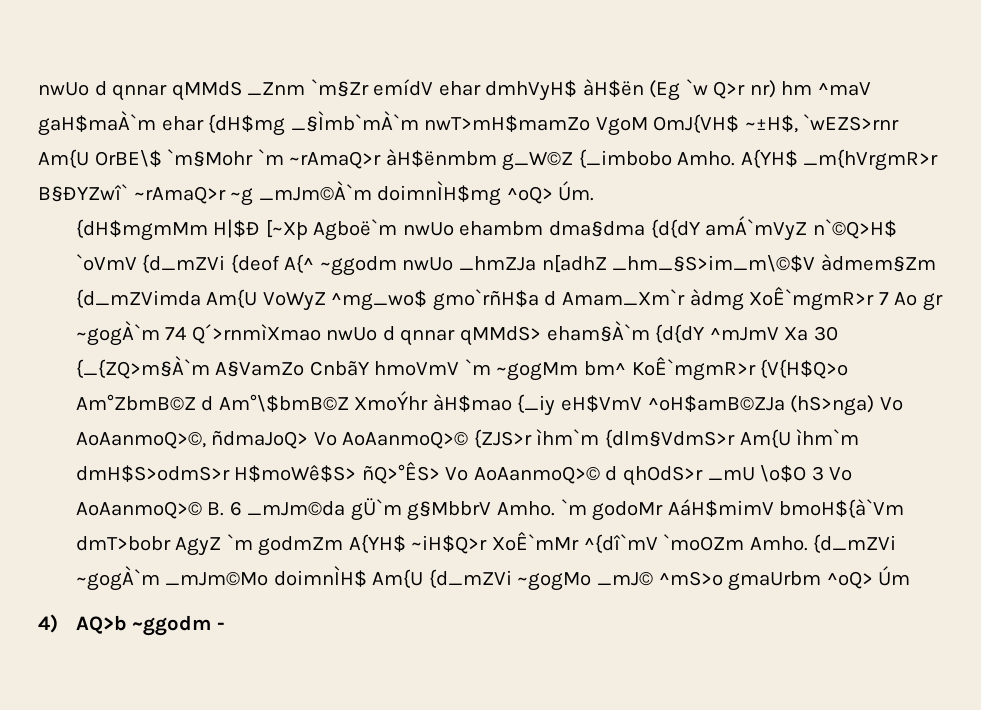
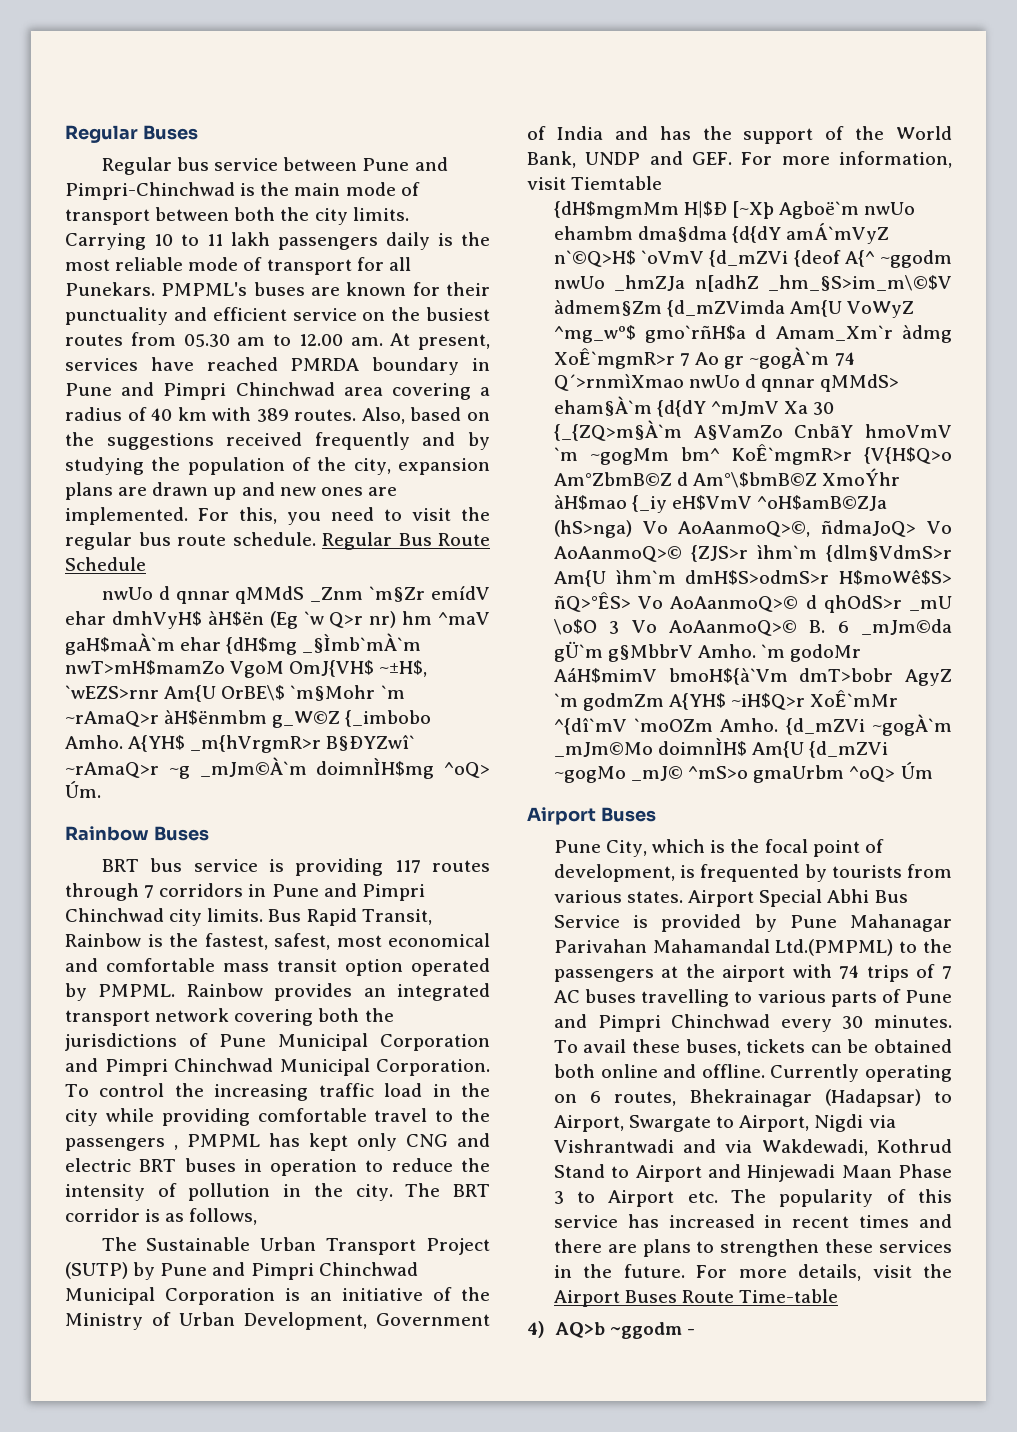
(38, 89) none -> [65,125,198,143] [101,157,448,175] [65,182,420,200] [65,207,409,225] [65,232,490,250] [65,257,411,275] [65,282,490,296] [65,307,490,325] [65,332,490,350] [65,357,491,375] [65,382,491,400] [65,407,490,424] [65,432,491,450] [65,457,490,475] [65,482,397,500] [65,507,490,525] [65,532,490,550] [65,557,146,571] Regular Buses // Regular bus service between Pune and Pimpri-Chinchwad is the main mode of transport between both the city limits. Carrying 10 to 11 lakh passengers daily is the most reliable mode of transport for all Punekars. PMPML's buses are known for their punctuality and efficient service on the busiest routes from 05.30 am to 12.00 am. At present, services have reached PMRDA boundary in Pune and Pimpri Chinchwad area covering a radius of 40 km with 389 routes. Also, based on the suggestions received frequently and by studying the population of the city, expansion plans are drawn up and new ones are implemented. For this, you need to visit the regular bus route schedule. Regular Bus Route Schedule //
(595, 191) none -> [65,826,209,841] [101,858,491,876] [65,883,425,901] [65,908,432,926] [65,933,490,950] [65,958,490,976] [65,983,490,1001] [65,1008,394,1026] [65,1033,490,1051] [65,1058,490,1076] [65,1083,490,1101] [65,1108,490,1126] [65,1133,490,1151] [65,1158,490,1176] [65,1183,491,1201] [65,1208,258,1225] [101,1237,491,1255] [65,1262,418,1280] [65,1287,490,1305] [65,1312,490,1330] [527,126,953,144] [527,151,952,168] [527,176,663,190] // Rainbow Buses // BRT bus service is providing 117 routes through 7 corridors in Pune and Pimpri Chinchwad city limits. Bus Rapid Transit, Rainbow is the fastest, safest, most economical and comfortable mass transit option operated by PMPML. Rainbow provides an integrated transport network covering both the jurisdictions of Pune Municipal Corporation and Pimpri Chinchwad Municipal Corporation. To control the increasing traffic load in the city while providing comfortable travel to the passengers , PMPML has kept only CNG and electric BRT buses in operation to reduce the intensity of pollution in the city. The BRT corridor is as follows, // The Sustainable Urban Transport Project (SUTP) by Pune and Pimpri Chinchwad Municipal Corporation is an initiative of the Ministry of Urban Development, Government of India and has the support of the World Bank, UNDP and GEF. For more information, visit Tiemtable
(911, 576) none -> [527,807,656,825] [553,839,884,857] [553,864,952,882] [553,889,908,907] [553,914,952,932] [553,939,952,956] [553,964,953,982] [553,989,952,1007] [553,1014,952,1032] [553,1039,952,1056] [553,1064,952,1082] [553,1089,953,1107] [553,1114,896,1132] [553,1139,953,1156] [553,1164,952,1182] [553,1189,952,1207] [553,1214,952,1228] [553,1239,952,1257] [553,1264,952,1281] [553,1289,839,1307] // Airport Buses // Pune City, which is the focal point of development, is frequented by tourists from various states. Airport Special Abhi Bus Service is provided by Pune Mahanagar Parivahan Mahamandal Ltd.(PMPML) to the passengers at the airport with 74 trips of 7 AC buses travelling to various parts of Pune and Pimpri Chinchwad every 30 minutes. To avail these buses, tickets can be obtained both online and offline. Currently operating on 6 routes, Bhekrainagar (Hadapsar) to Airport, Swargate to Airport, Nigdi via Vishrantwadi and via Wakdewadi, Kothrud Stand to Airport and Hinjewadi Maan Phase 3 to Airport etc. The popularity of this service has increased in recent times and there are plans to strengthen these services in the future. For more details, visit the Airport Buses Route Time-table

